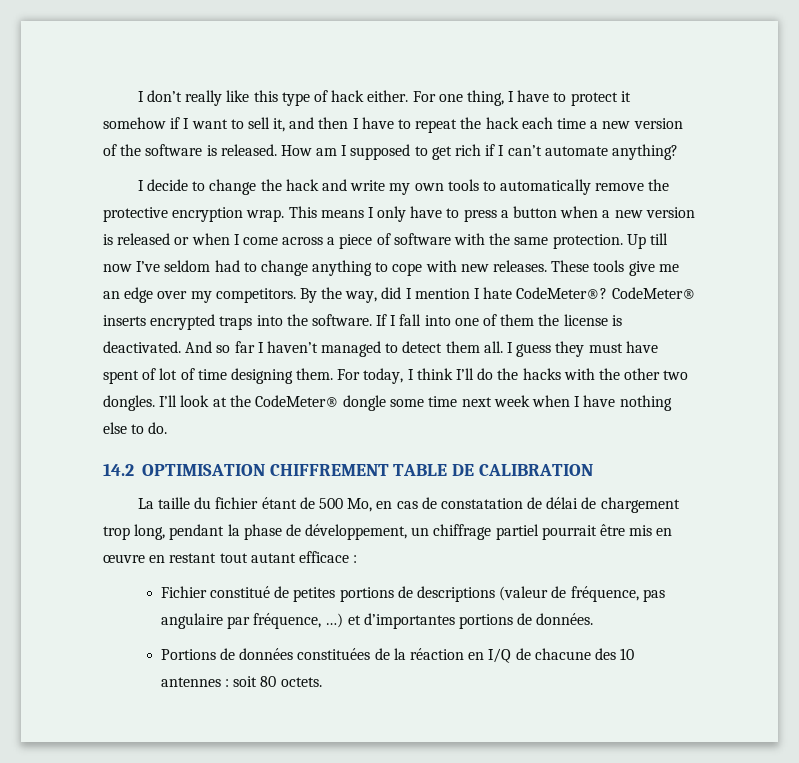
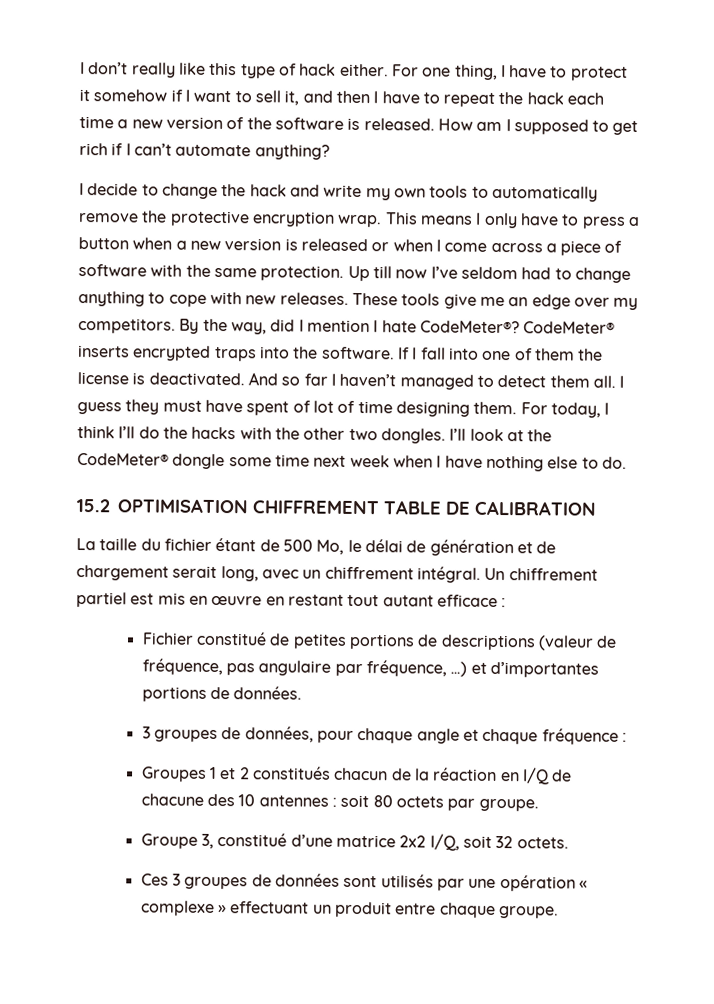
[103,463,134,476] 14.2 -> [76,498,111,513] 15.2
[376,497,680,513] [103,524,626,540] en cas de constatation de délai de chargement trop long, pendant la phase de développement, un chiffrage partiel pourrait être -> [347,539,557,557] [76,564,598,583] [76,591,155,608] le délai de génération et de chargement serait long, avec un chiffrement intégral. Un chiffrement partiel est
[160,648,371,660] Portions de données constituées -> [141,726,627,745] [140,766,389,782] 3 groupes de données, pour chaque angle et chaque fréquence : // Groupes 1 et 2 constitués chacun
[280,677,322,687] octets. -> [395,796,539,812] [140,833,569,851] [140,873,588,892] [140,900,559,919] octets par groupe. // Groupe 3, constitué d’une matrice 2x2 I/Q, soit 32 octets. // Ces 3 groupes de données sont utilisés par une opération « complexe » effectuant un produit entre chaque groupe.

